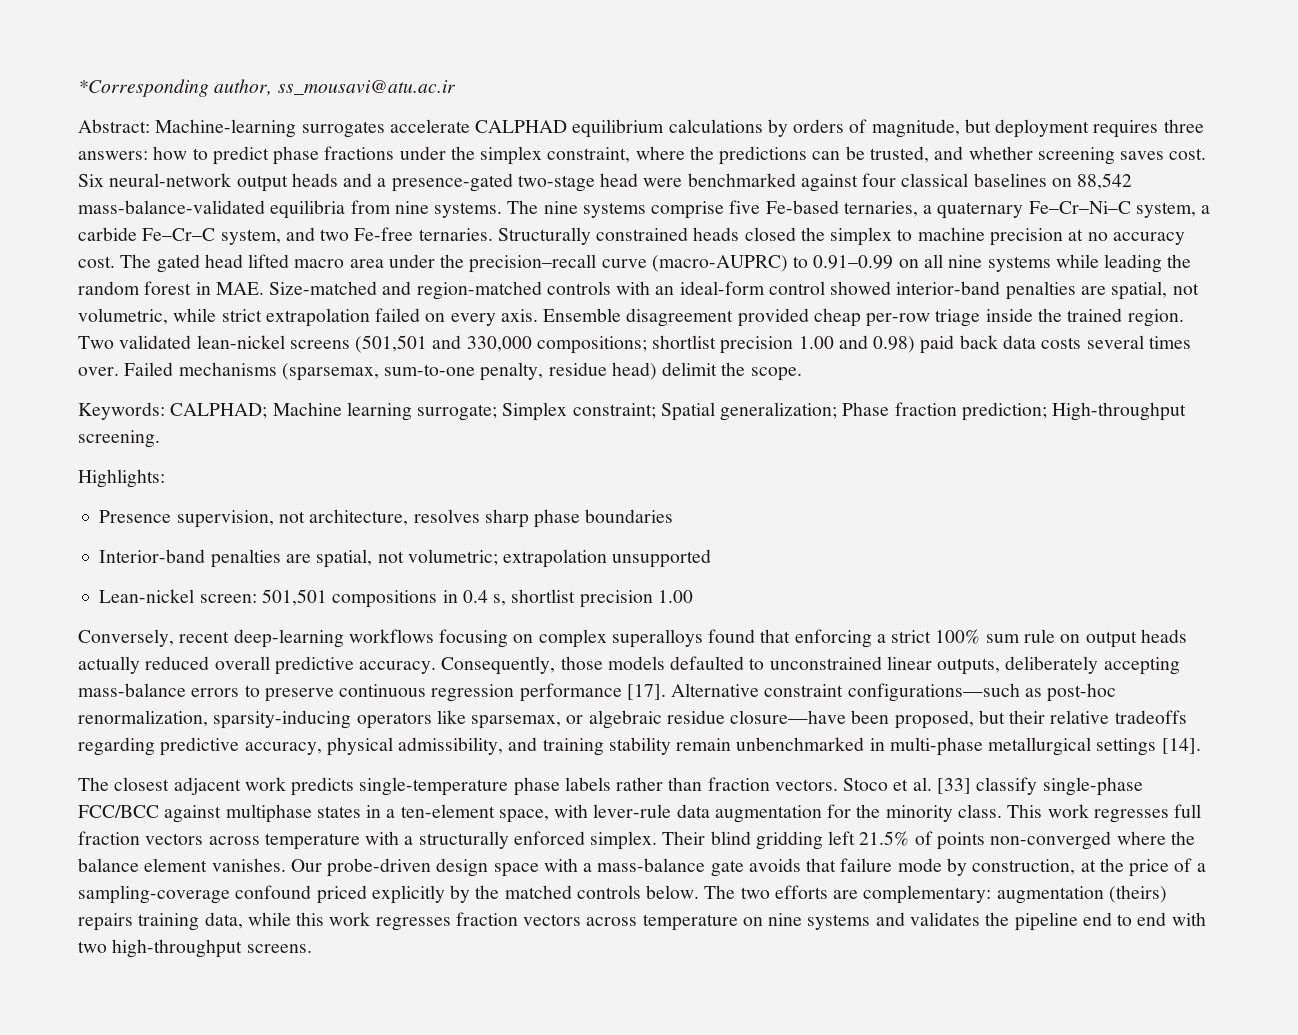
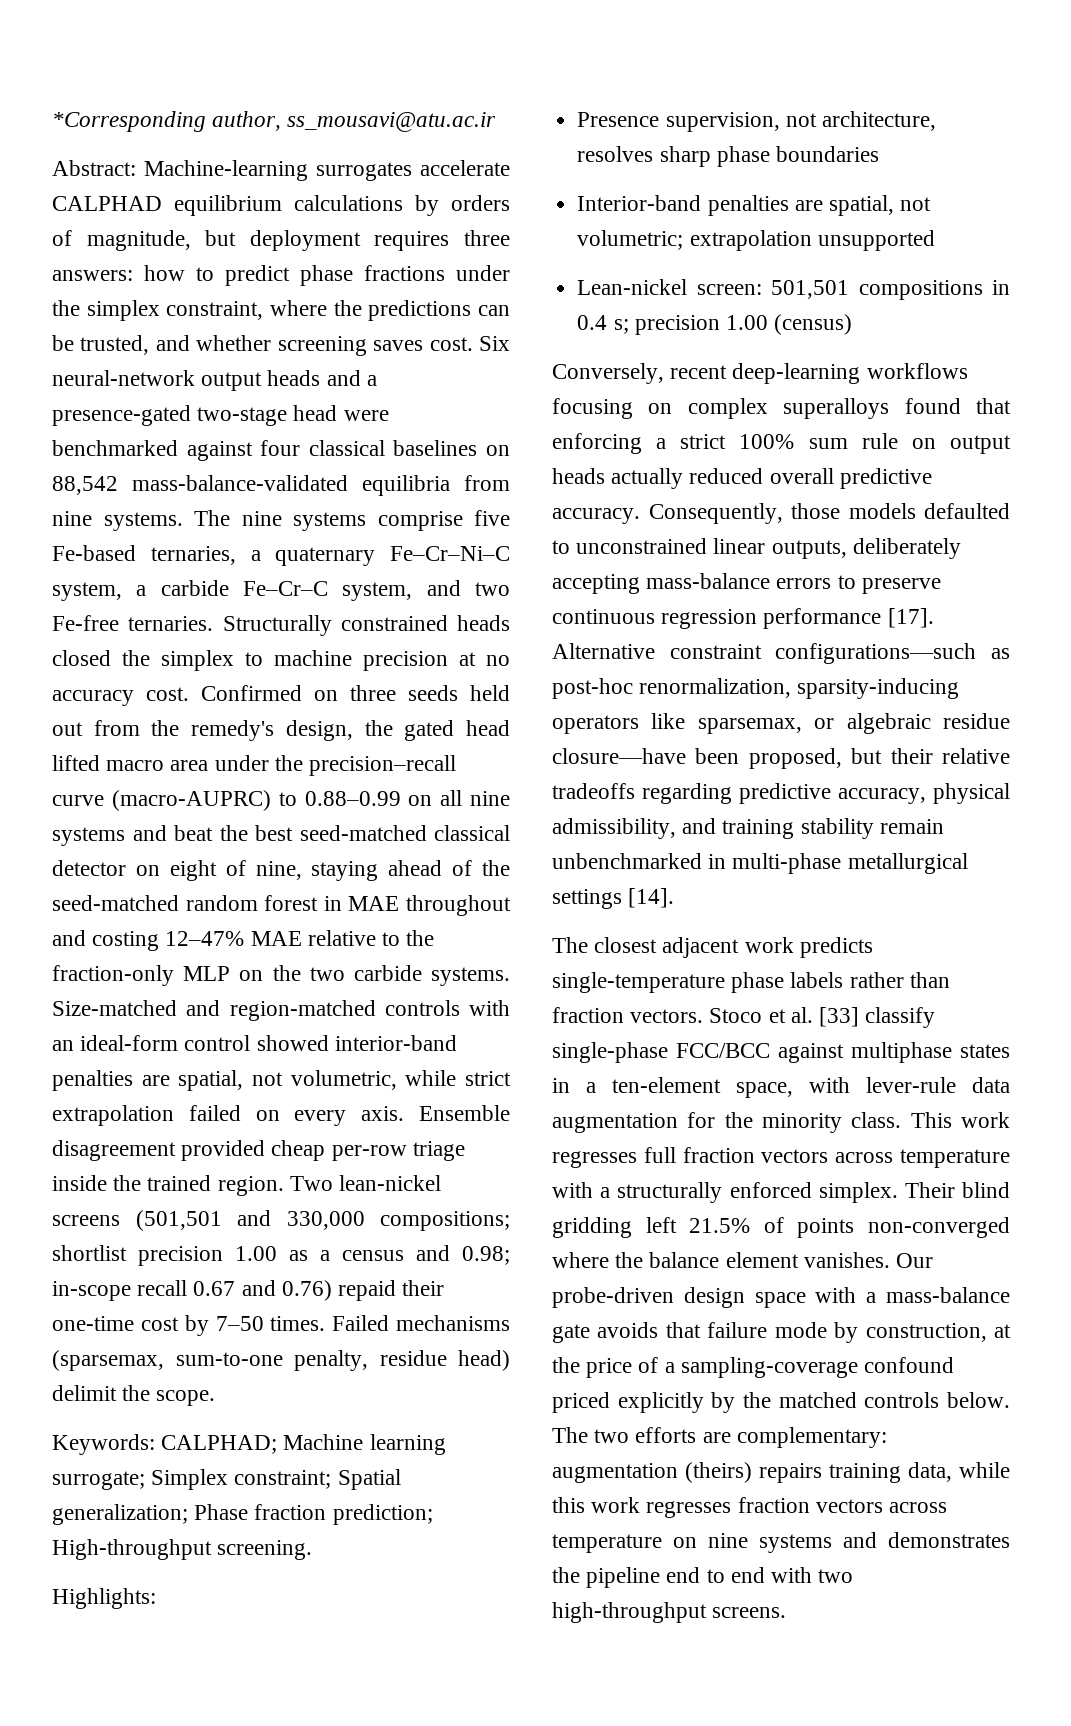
[120,254,152,268] The -> [201,685,510,701] [52,720,393,741] Confirmed on three seeds held out from the remedy's design, the
[813,255,894,269] 0.91–0.99 -> [304,791,401,806] 0.88–0.99
[1055,254,1192,273] [78,281,264,295] while leading the random forest in MAE. -> [132,825,510,841] [52,860,510,881] [52,895,512,916] [52,930,435,951] [52,965,510,986] and beat the best seed-matched classical detector on eight of nine, staying ahead of the seed-matched random forest in MAE throughout and costing 12–47% MAE relative to the fraction-only MLP on the two carbide systems.
[119,335,192,349] validated -> (333, 1183) none
[838,335,1191,354] [78,367,119,376] and 0.98) paid back data costs several times over. -> [289,1245,510,1265] [52,1280,445,1301] [52,1315,326,1336] as a census and 0.98; in-scope recall 0.67 and 0.76) repaid their one-time cost by 7–50 times.
[493,589,693,608] s, shortlist precision 1.00 -> [613,314,853,335] s; precision 1.00 (census)
[909,912,980,926] validates -> [888,1532,1010,1548] demonstrates

